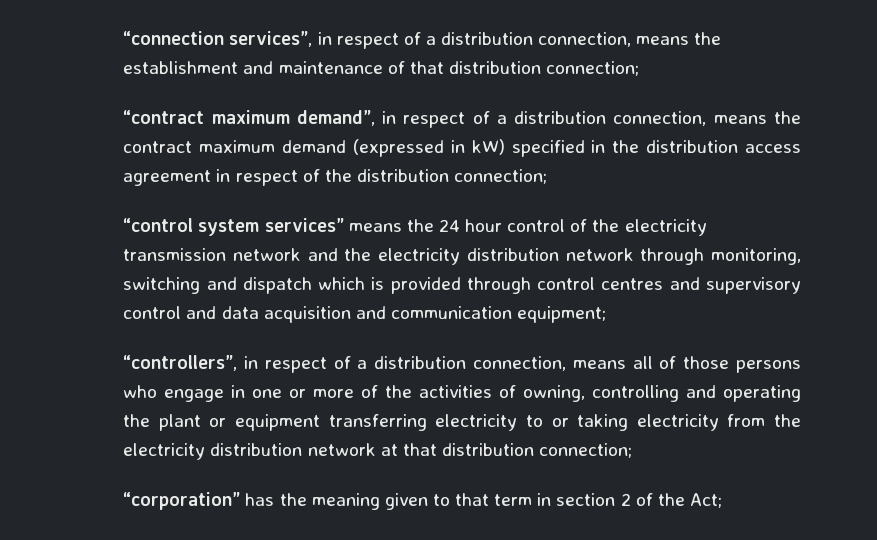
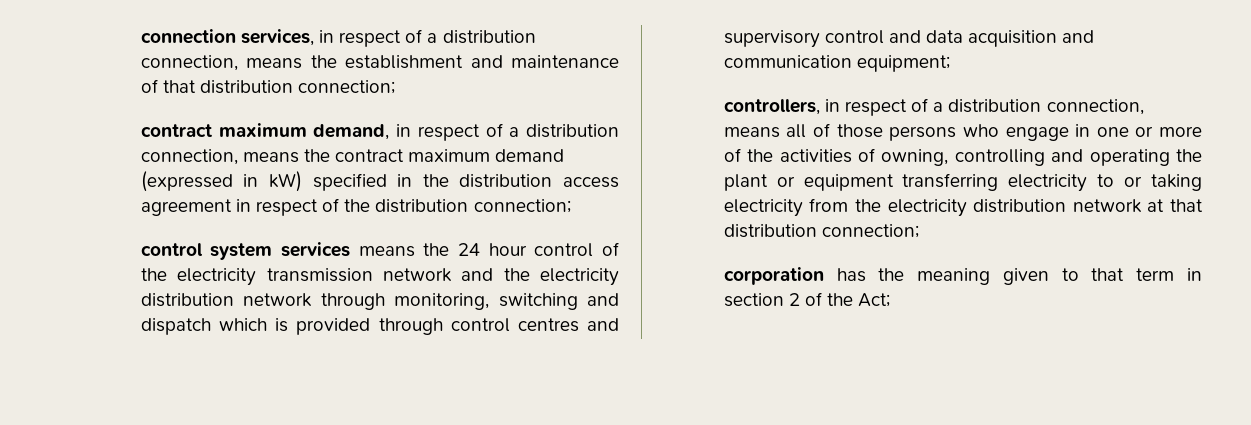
[123,31,313,47] “connection services”, -> [140,29,314,46] connection services,
[123,110,375,126] “contract maximum demand”, -> [140,123,390,140] contract maximum demand,
[123,218,344,236] “control system services” -> [140,242,351,260] control system services
[123,355,238,371] “controllers”, -> [723,99,820,115] controllers,
[123,492,241,510] “corporation” -> [723,267,824,285] corporation

